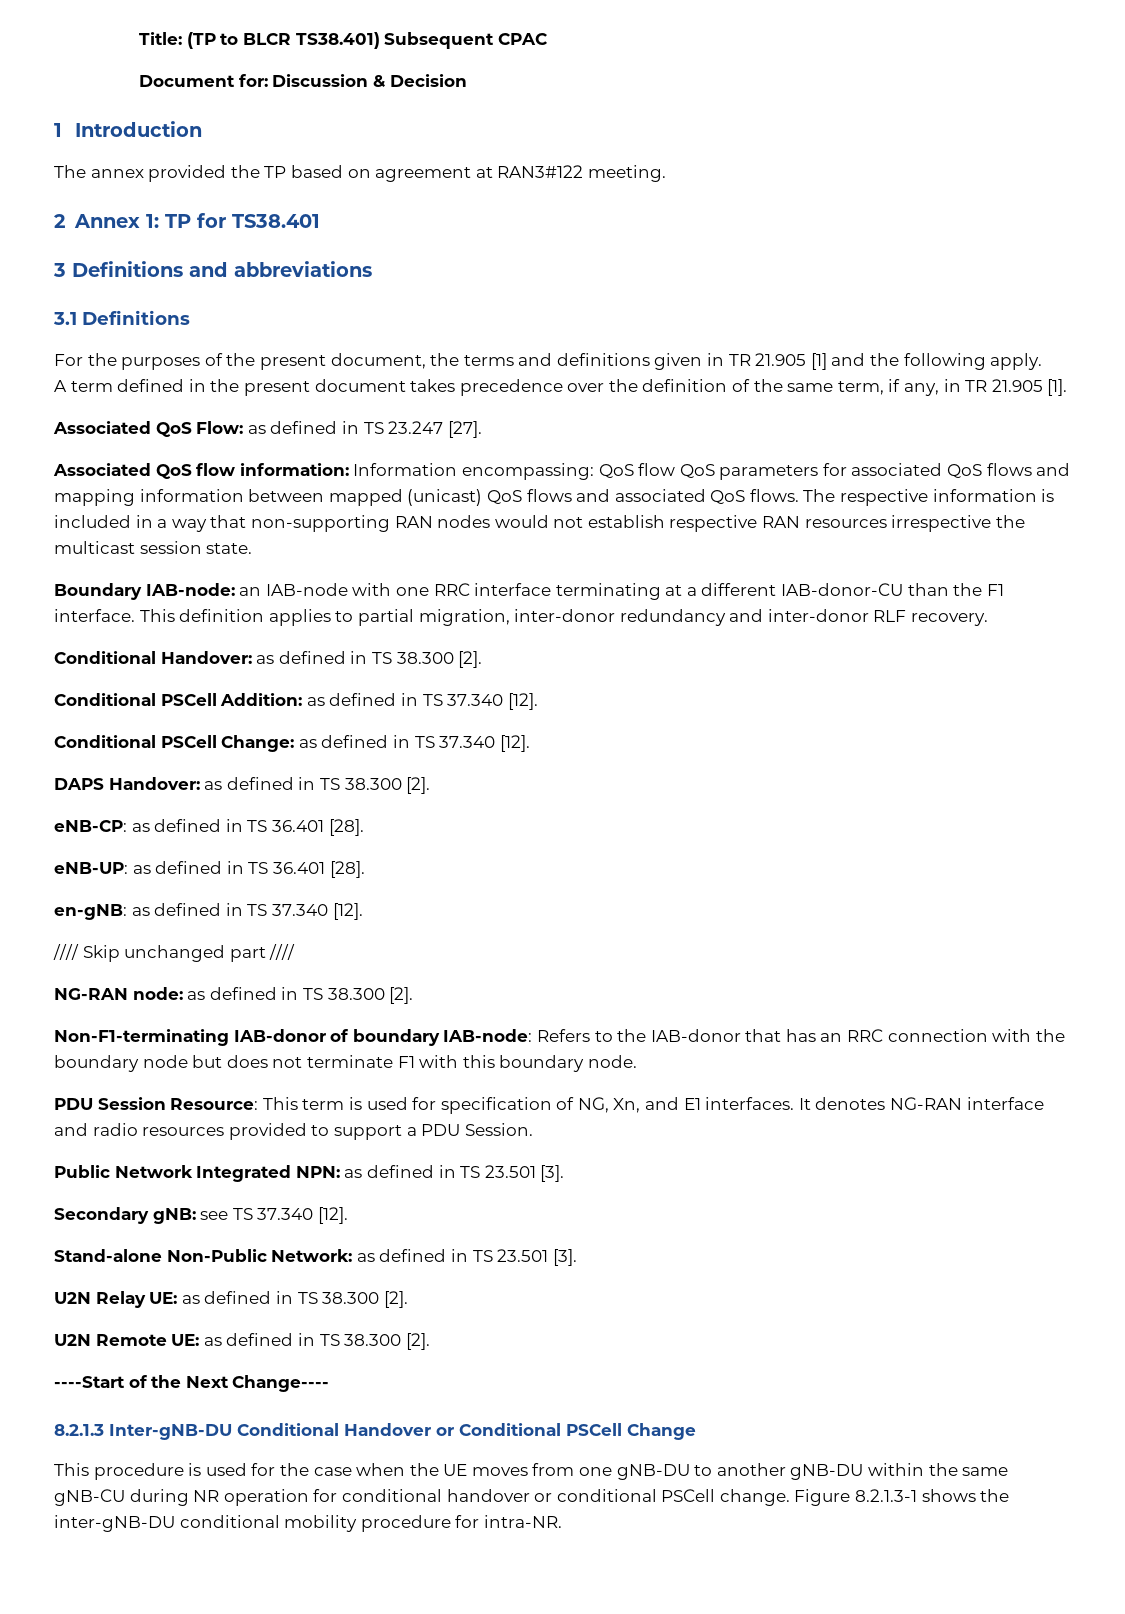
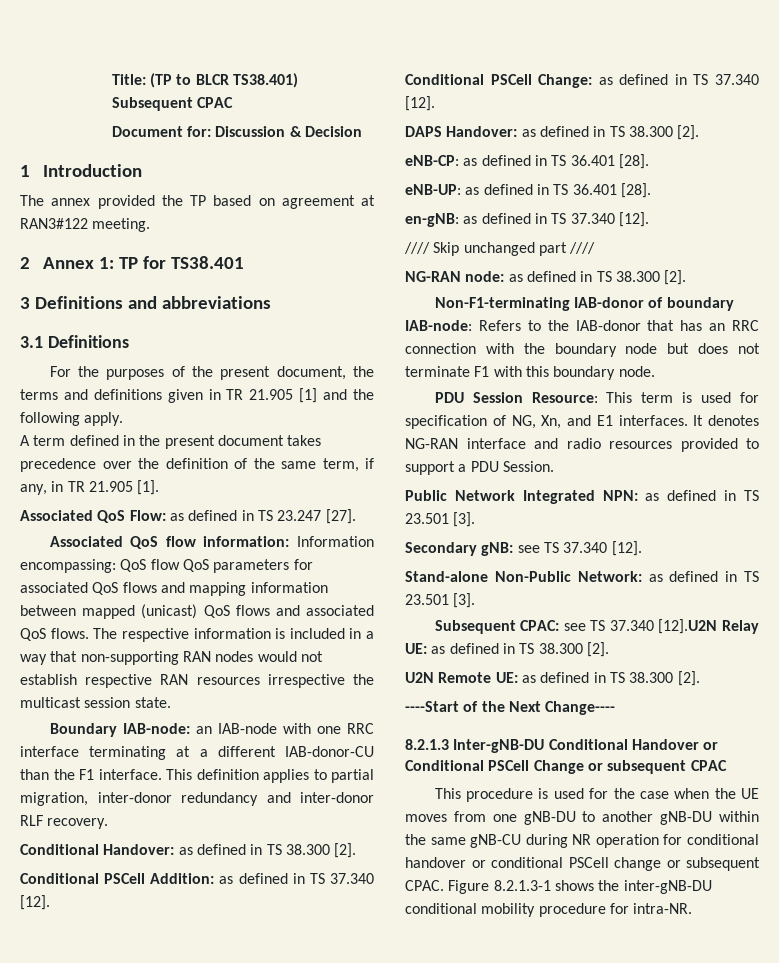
[54,1292,91,1304] U2N -> [434,619,718,634] Subsequent CPAC: see TS 37.340 [12].U2N
(696, 1431) none -> [587,760,727,774] or subsequent CPAC
[719,1489,790,1506] change. -> [614,857,760,871] [405,880,444,891] change or subsequent CPAC.

